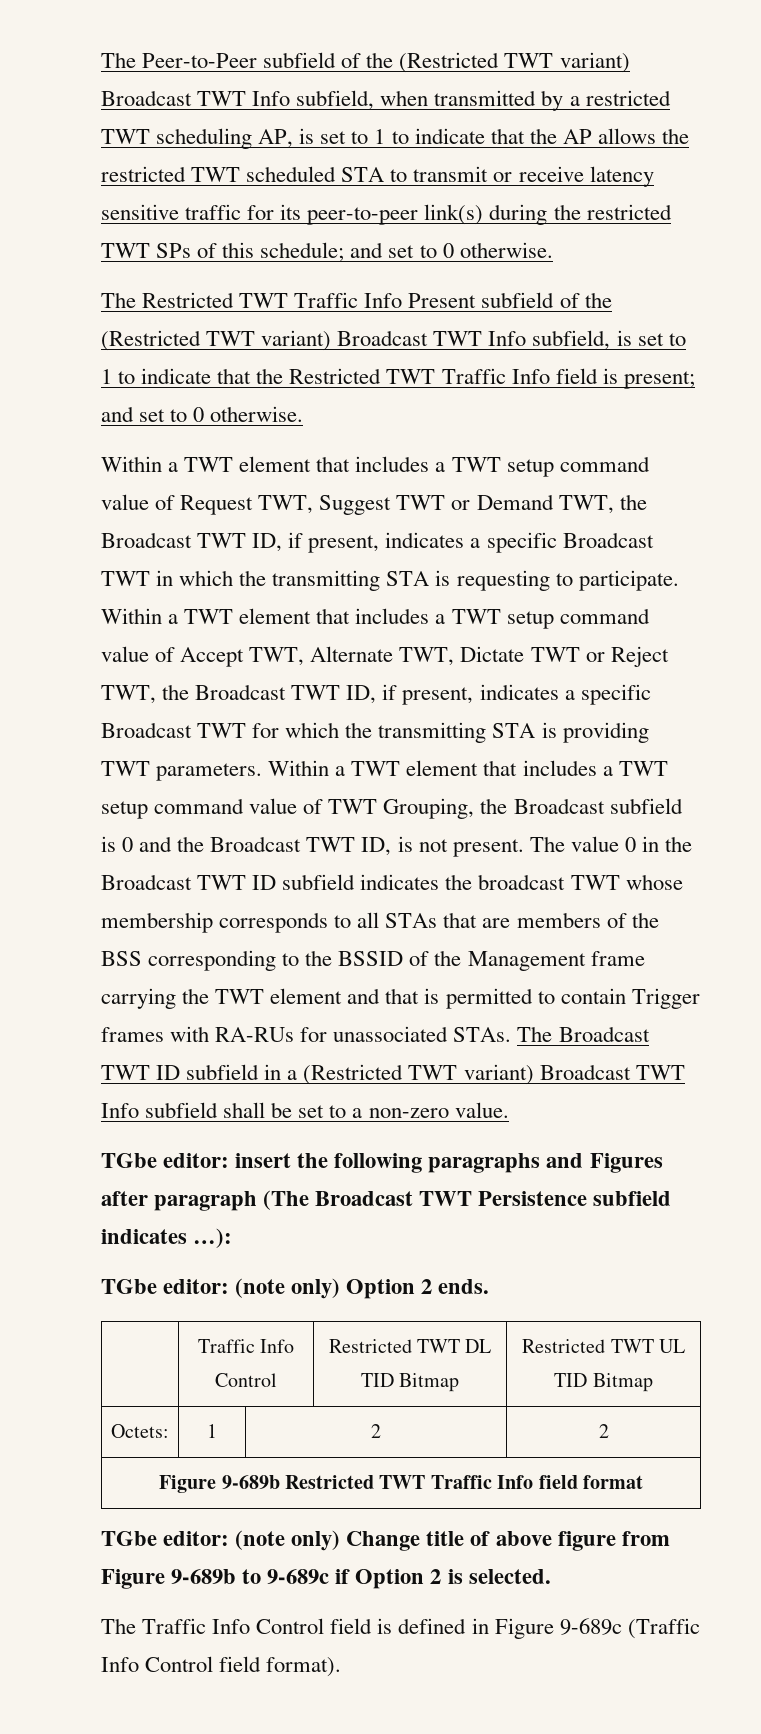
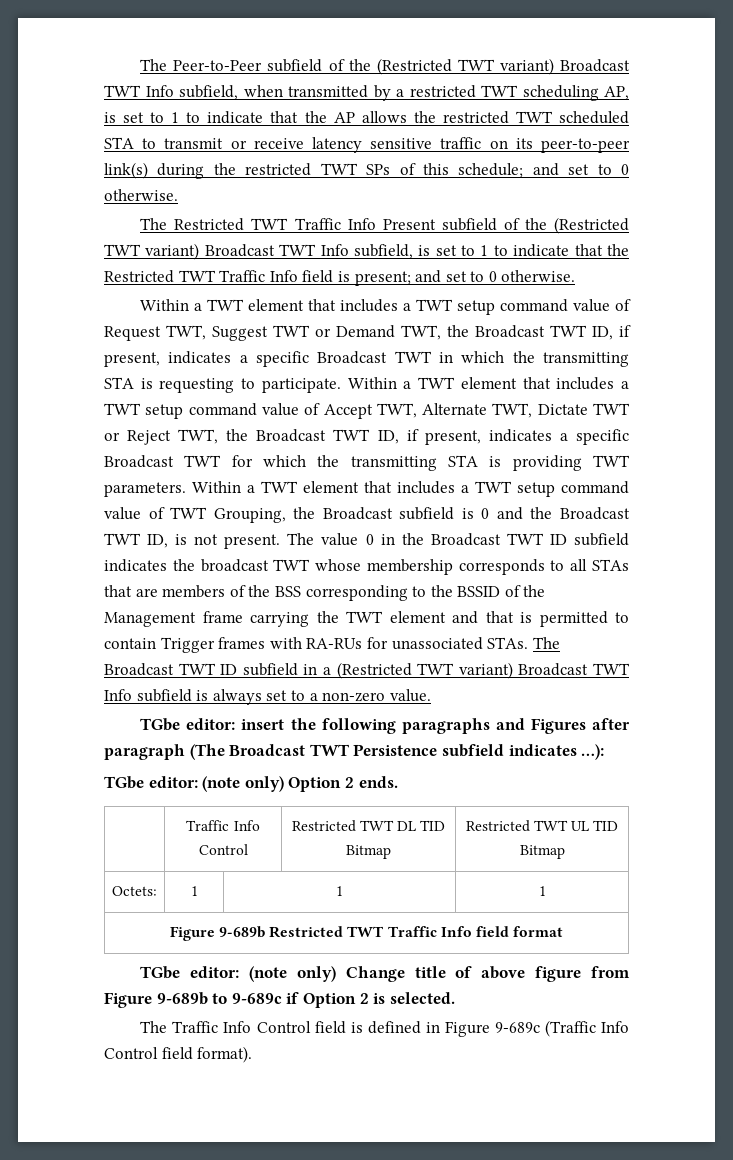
[247,205,275,220] for -> [489,140,508,149] on
[223,1102,293,1118] shall be -> [196,689,262,705] is always
[371,1424,381,1438] [598,1424,609,1438] 2 | 2 -> [336,886,343,896] [538,886,546,896] 1 | 1

